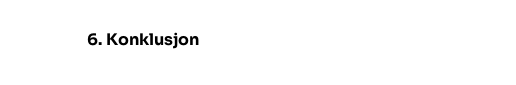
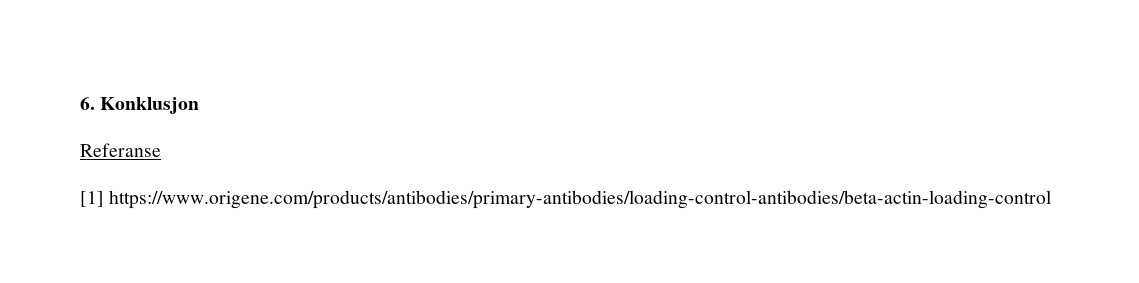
(200, 40) none -> [80,143,161,157] [80,190,1052,209] // Referanse // [1] https://www.origene.com/products/antibodies/primary-antibodies/loading-control-antibodies/beta-actin-loading-control

